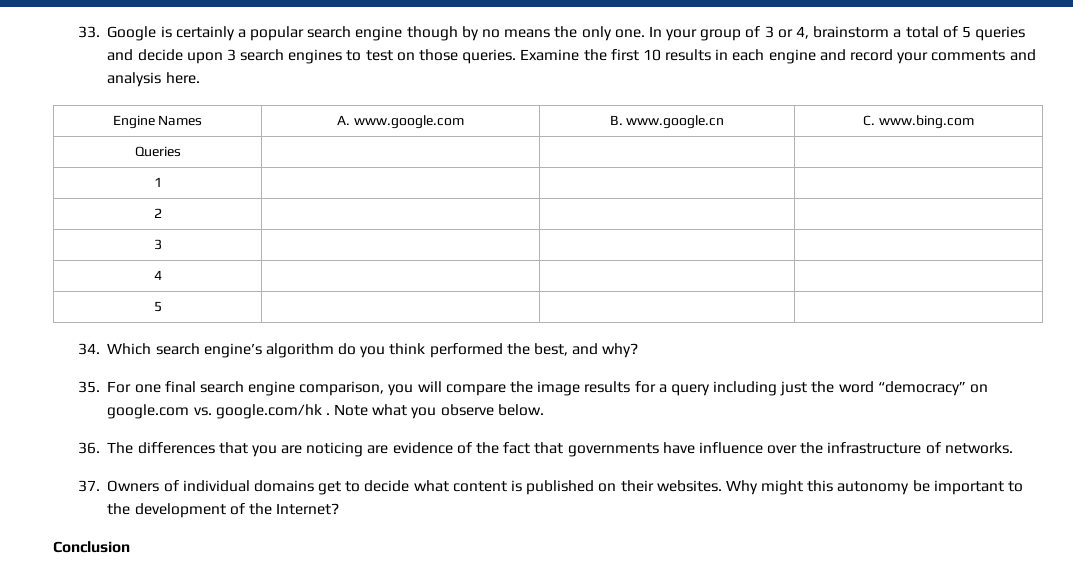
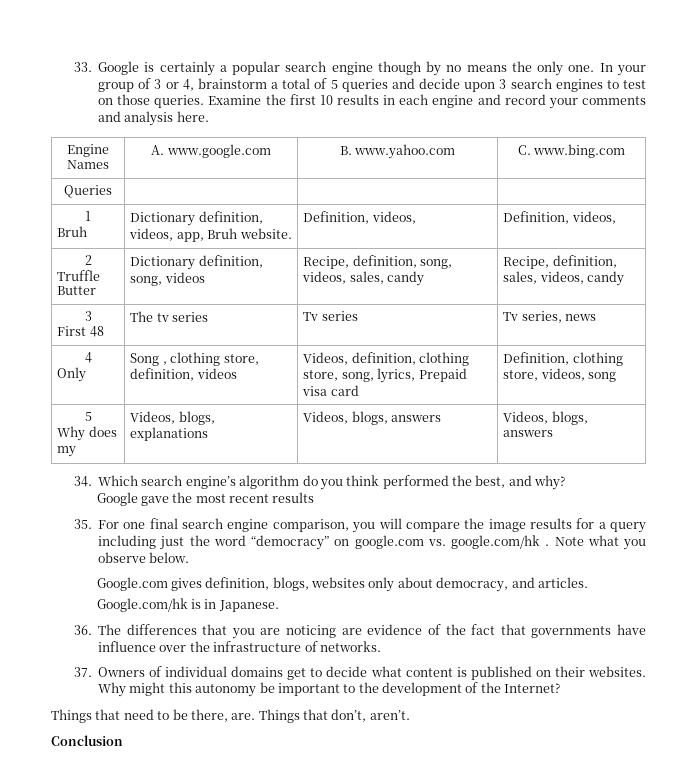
[626,115,725,129] www.google.cn -> [354,144,456,159] www.yahoo.com
[153,208,162,218] [153,239,162,250] [153,270,162,280] [153,301,162,312] | | | // 2 | | | // 3 | | | // 4 | | | // 5 | | | -> [57,226,88,237] [130,211,263,226] [129,228,292,242] [303,211,416,224] [503,211,616,224] [84,255,92,265] [57,270,101,281] [57,286,97,295] [130,255,263,270] [130,272,205,286] [303,255,453,269] [302,271,425,286] [503,255,617,269] [503,271,625,286] [84,311,92,321] [57,326,104,337] [130,311,209,322] [303,311,358,321] [503,311,597,323] [84,352,92,363] [57,367,87,382] [130,352,259,366] [130,368,237,381] [303,352,470,366] [303,368,467,383] [302,385,359,396] [503,352,623,366] [503,368,617,382] [84,412,92,421] [57,426,117,441] [57,446,77,457] [130,411,215,425] [130,427,209,441] [303,411,442,425] [503,411,588,425] [503,430,554,437] // Bruh | Dictionary definition, videos, app, Bruh website. | Definition, videos, | Definition, videos, // 2 // Truffle Butter | Dictionary definition, song, videos | Recipe, definition, song, videos, sales, candy | Recipe, definition, sales, videos, candy // 3 // First 48 | The tv series | Tv series | Tv series, news // 4 // Only | Song , clothing store, definition, videos | Videos, definition, clothing store, song, lyrics, Prepaid visa card | Definition, clothing store, videos, song // 5 // Why does my | Videos, blogs, explanations | Videos, blogs, answers | Videos, blogs, answers
(639, 350) none -> [96,492,315,506] // Google gave the most recent results
(544, 410) none -> [96,577,588,592] [96,598,279,612] // Google.com gives definition, blogs, websites only about democracy, and articles. // Google.com/hk is in Japanese.
(340, 509) none -> [51,709,410,723] // Things that need to be there, are. Things that don’t, aren’t.

